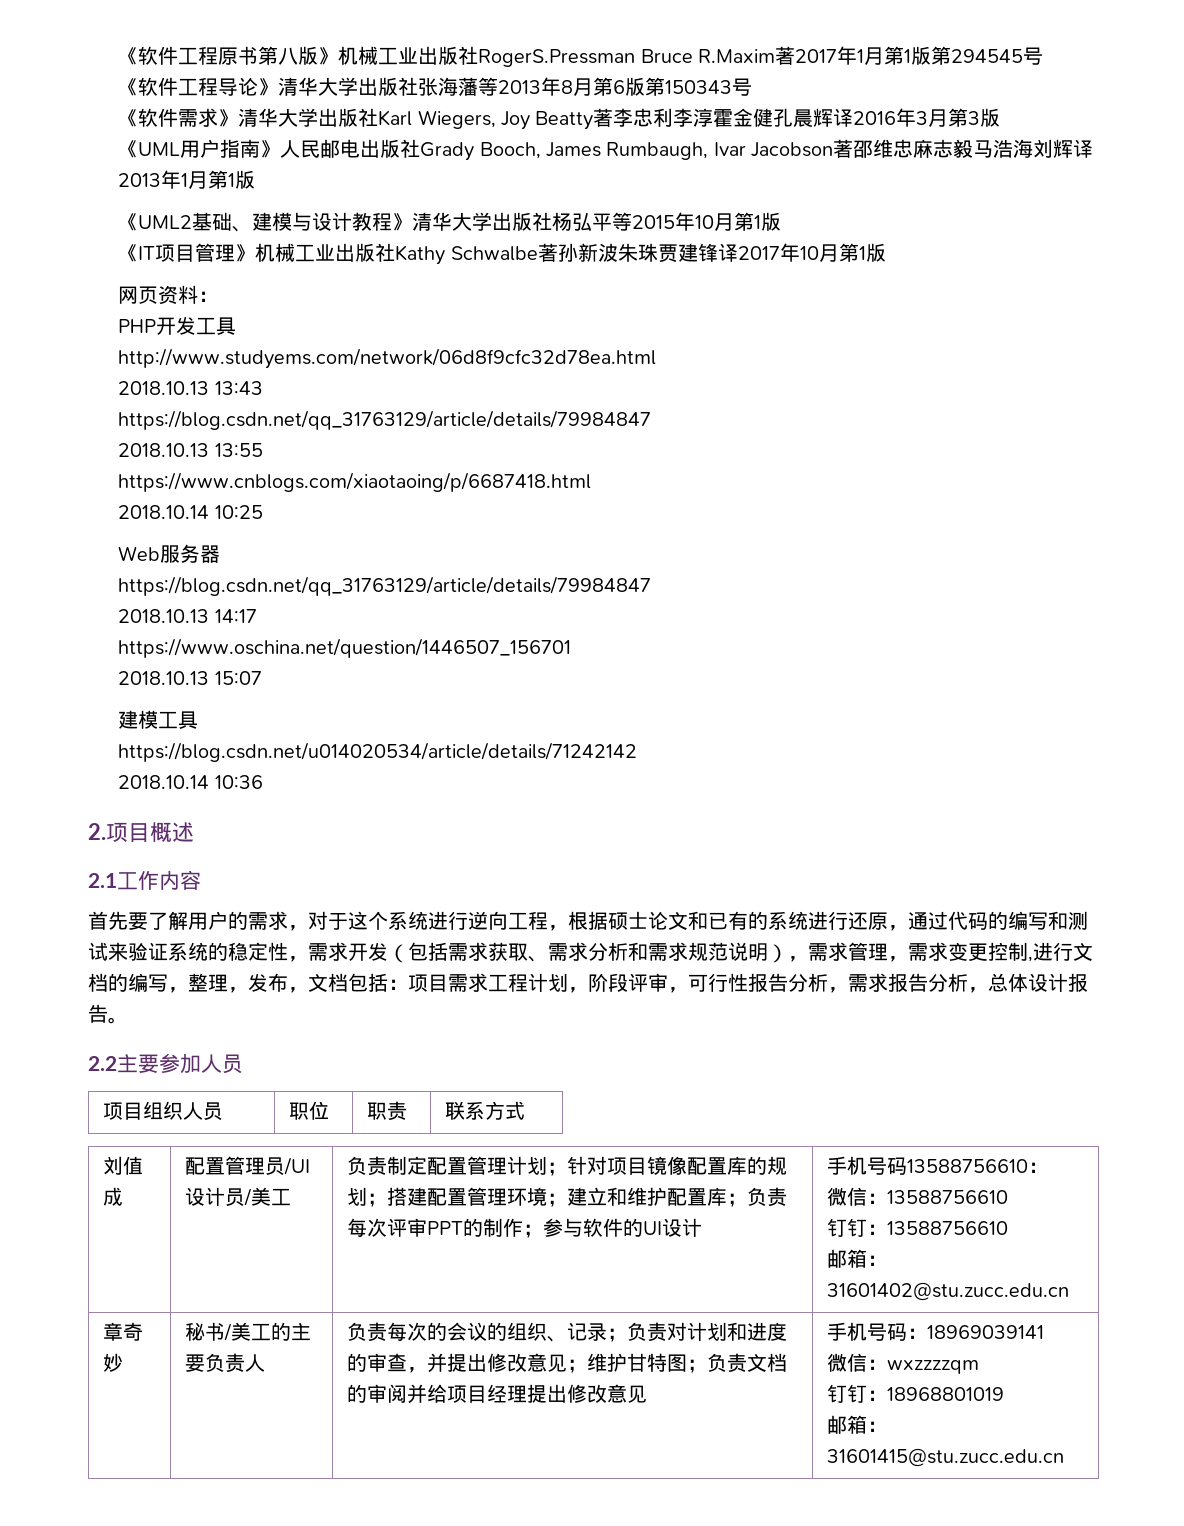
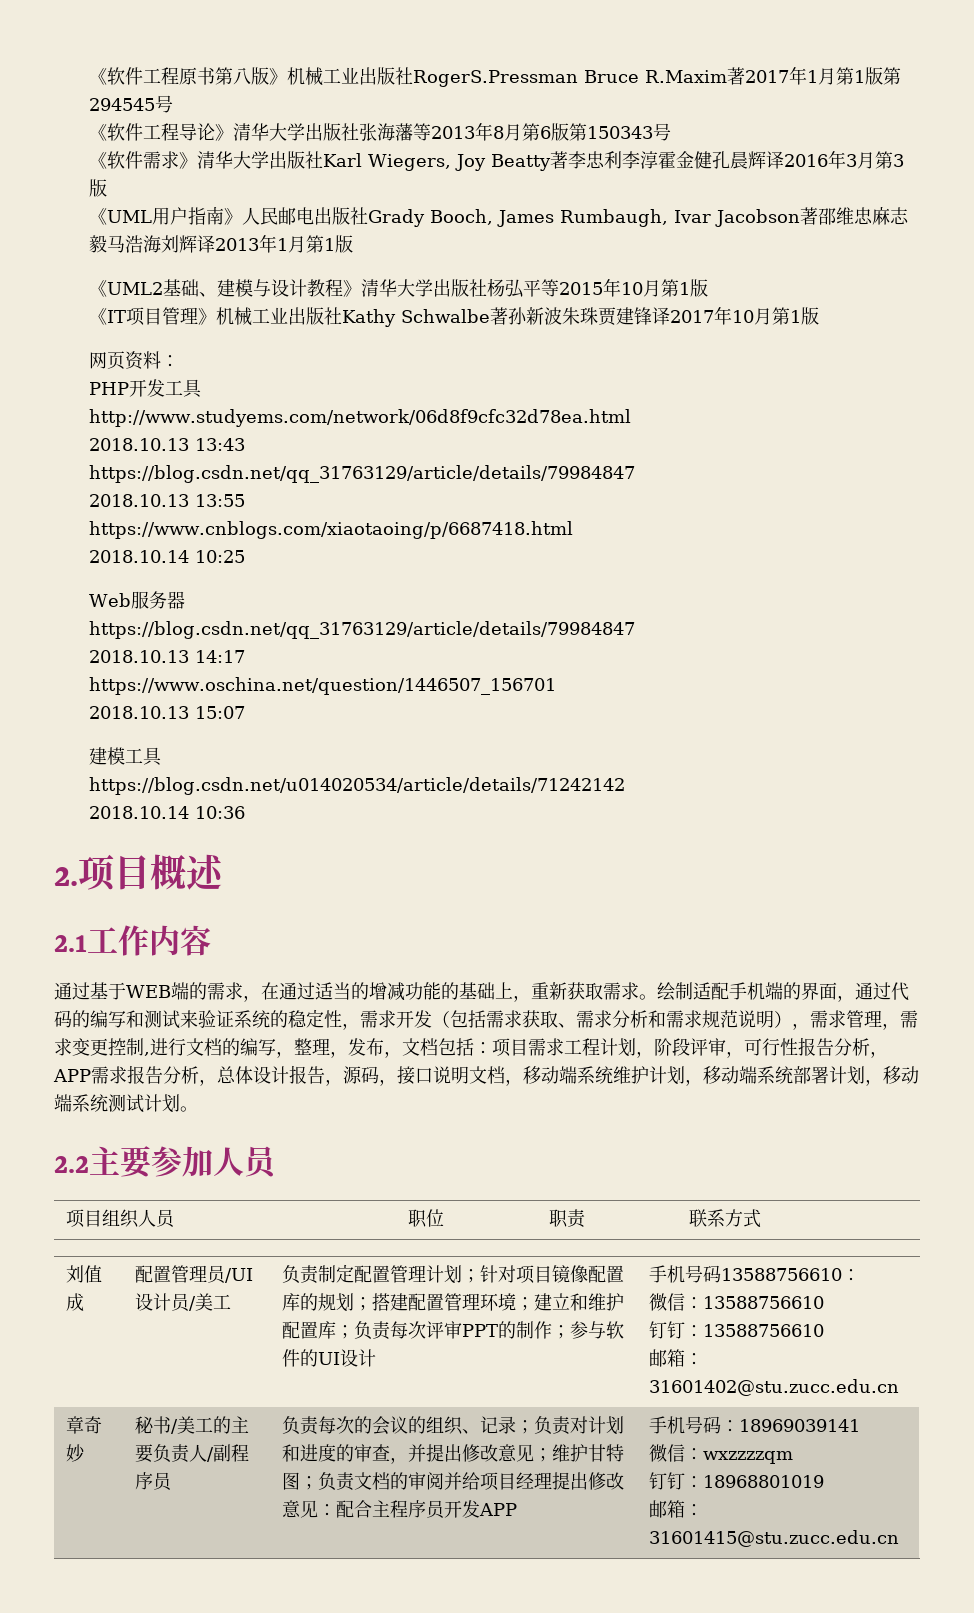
[88,911,888,931] 首先要了解用户的需求，对于这个系统进行逆向工程，根据硕士论文和已有的系统进行还原 -> [54,982,837,1002] 通过基于WEB端的需求，在通过适当的增减功能的基础上，重新获取需求。绘制适配手机端的界面
(848, 990) none -> [53,1069,91,1082] APP
(108, 1013) none -> [325,1066,919,1086] [54,1094,180,1113] ，源码，接口说明文档，移动端系统维护计划，移动端系统部署计划，移动端系统测试计划
(266, 1363) none -> [207,1444,250,1462] [135,1472,174,1491] /副程序员
(648, 1394) none -> [318,1500,518,1519] ：配合主程序员开发APP

